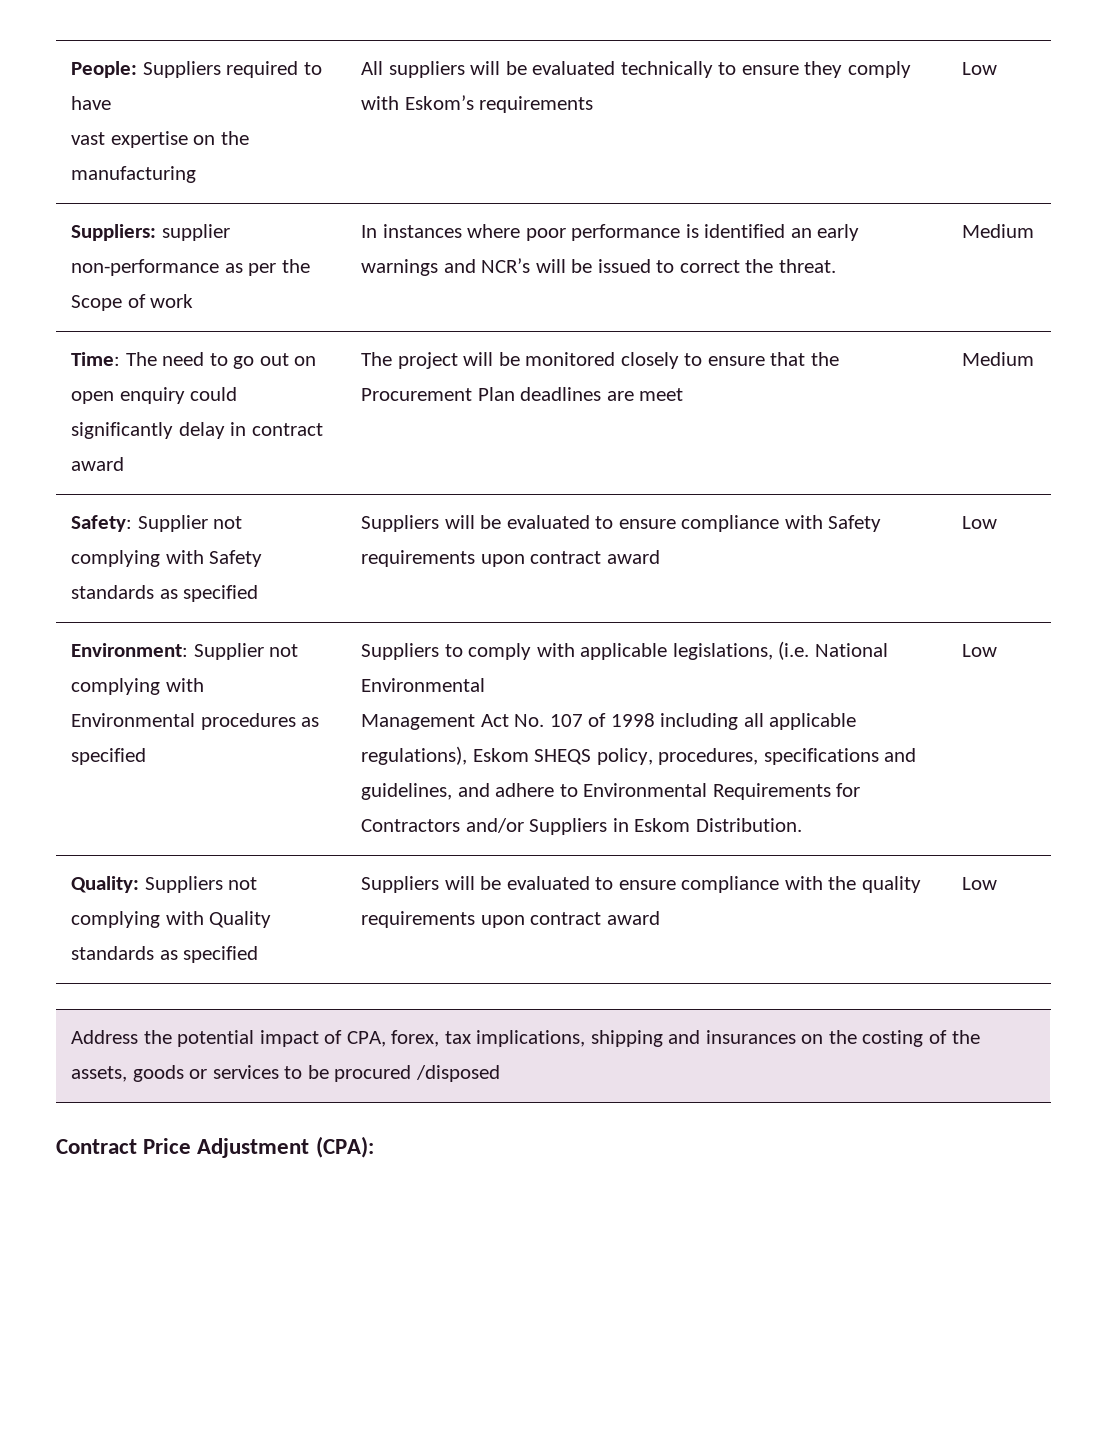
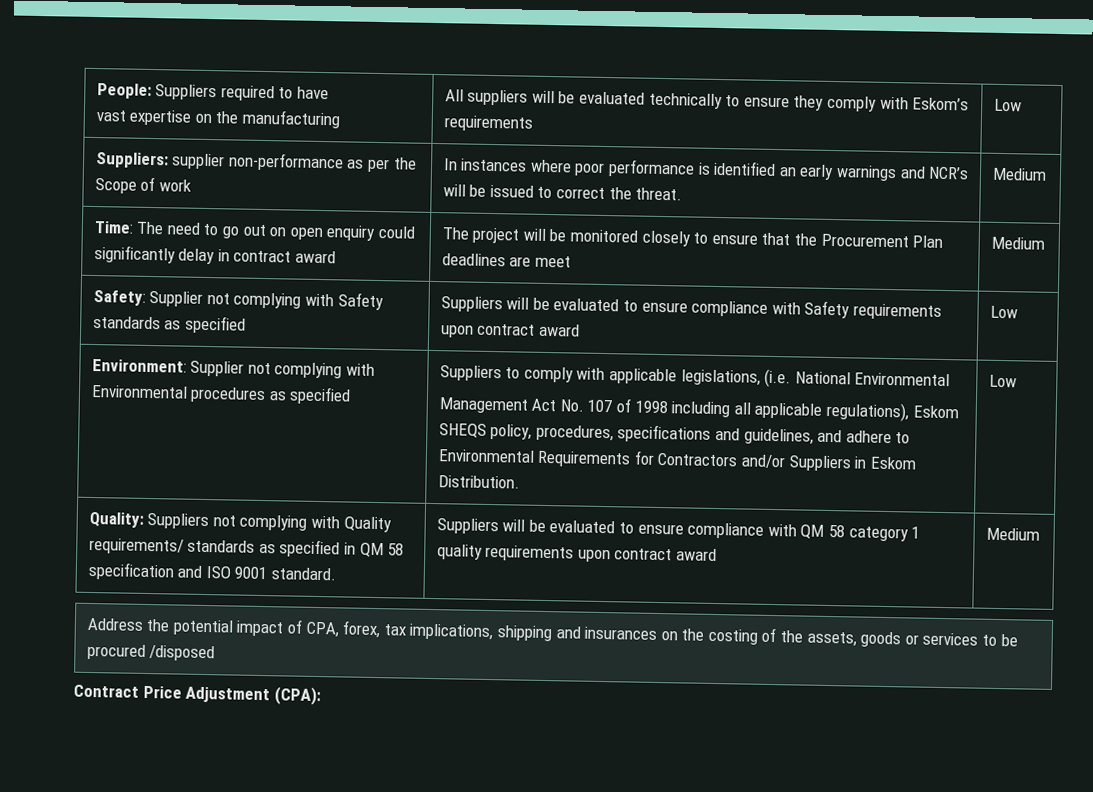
[70,946,259,963] [360,876,857,893] standards as specified | Suppliers will be evaluated to ensure compliance with the -> [88,537,405,558] [87,561,336,581] [436,518,921,542] requirements/ standards as specified in QM 58 specification and ISO 9001 standard. | Suppliers will be evaluated to ensure compliance with QM 58 category 1
[961,877,997,890] Low -> [985,527,1040,541] Medium

